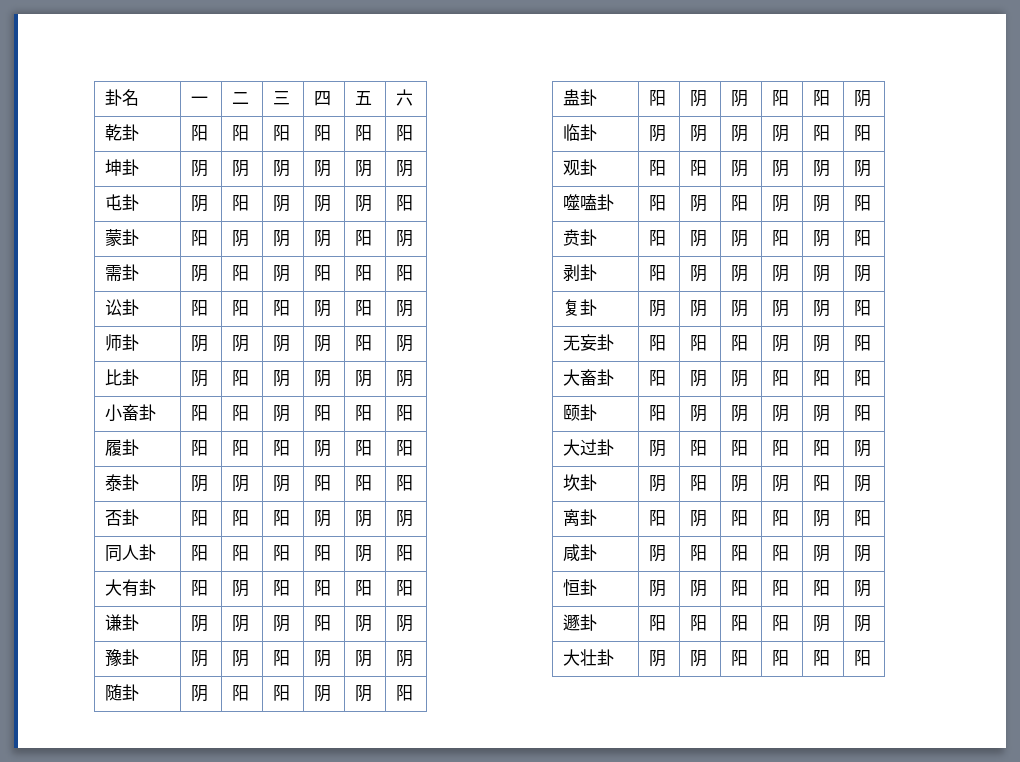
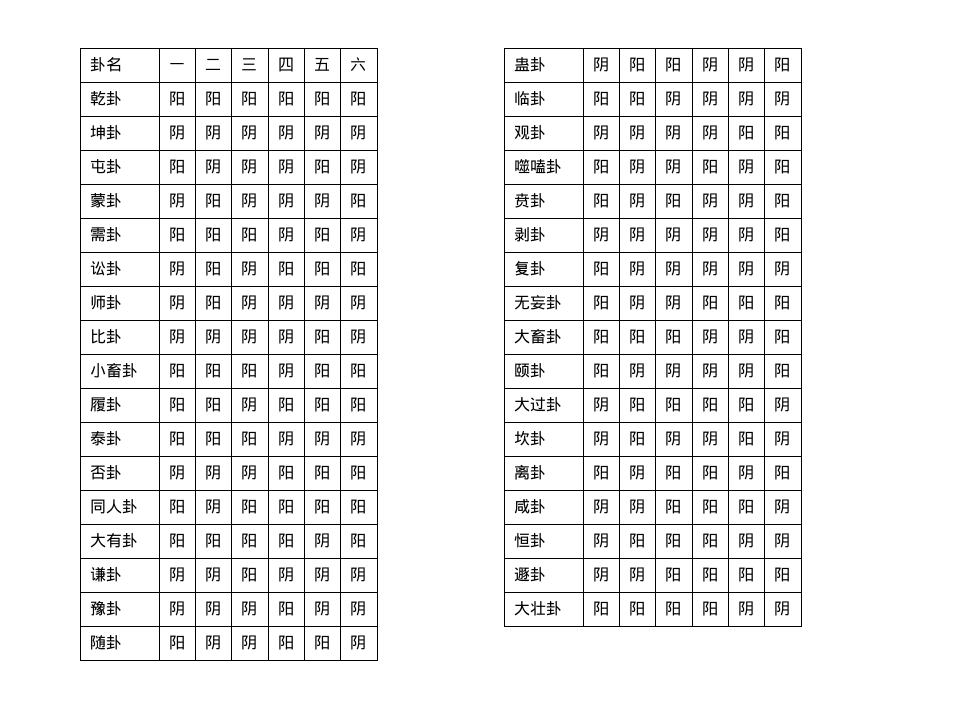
(140, 202) none -> [168,159,185,174] [204,159,221,174] [240,159,257,174] [277,159,294,174] [313,159,330,174] [349,159,366,174] [89,193,122,208] | 阳 | 阴 | 阴 | 阴 | 阳 | 阴 // 蒙卦
[105,229,140,246] [191,229,209,246] [232,229,250,247] [273,229,291,247] [314,229,332,247] [355,229,373,246] [396,229,414,247] [105,264,123,281] 蒙卦 | 阳 | 阴 | 阴 | 阴 | 阳 | 阴 // 需 -> [89,227,122,242] [168,227,185,242] [204,227,221,242] [240,227,257,242] [277,227,294,242] [313,227,330,242] [349,227,366,242] [89,261,106,276] 需卦 | 阳 | 阳 | 阳 | 阴 | 阳 | 阴 // 讼
[105,299,140,316] [191,299,209,316] [232,299,250,316] [273,299,291,316] [314,299,332,317] [355,299,373,316] [396,299,414,317] [105,334,123,351] 讼卦 | 阳 | 阳 | 阳 | 阴 | 阳 | 阴 // 师 -> [89,295,122,310] [168,295,185,310] [204,295,221,310] [240,295,257,310] [277,295,294,310] [313,295,330,310] [349,295,366,310] [89,329,106,344] 师卦 | 阴 | 阳 | 阴 | 阴 | 阴 | 阴 // 比
[105,369,140,386] [191,369,209,387] [232,369,250,386] [273,369,291,387] [314,369,332,387] [355,369,373,387] [396,369,414,387] [105,404,140,422] 比卦 | 阴 | 阳 | 阴 | 阴 | 阴 | 阴 // 小畜 -> [89,363,138,378] [168,363,185,378] [204,363,221,378] [240,363,257,378] [277,363,294,378] [313,363,330,378] [349,363,366,378] [89,397,106,412] 小畜卦 | 阳 | 阳 | 阳 | 阴 | 阳 | 阳 // 履
[105,439,140,456] [191,439,209,456] [232,439,250,456] [273,439,291,456] [314,439,332,457] [355,439,373,456] [396,439,414,456] [105,474,123,491] 履卦 | 阳 | 阳 | 阳 | 阴 | 阳 | 阳 // 泰 -> [89,431,122,446] [168,431,185,446] [204,431,221,446] [240,431,257,446] [277,431,294,446] [313,431,330,446] [349,431,366,446] [89,465,106,480] 泰卦 | 阳 | 阳 | 阳 | 阴 | 阴 | 阴 // 否
[105,509,140,526] [191,509,209,526] [232,509,250,526] [273,509,291,526] [314,509,332,527] [355,509,373,527] [396,509,414,527] [105,545,140,562] 否卦 | 阳 | 阳 | 阳 | 阴 | 阴 | 阴 // 同人 -> [89,499,138,514] [168,499,185,514] [204,499,221,514] [240,499,257,514] [277,499,294,514] [313,499,330,514] [349,499,366,514] [89,533,122,548] 同人卦 | 阳 | 阴 | 阳 | 阳 | 阳 | 阳 // 大有
[105,579,157,597] [191,579,209,596] [232,579,250,597] [273,579,291,596] [314,579,332,596] [355,579,373,596] [396,579,414,596] [105,614,123,631] 大有卦 | 阳 | 阴 | 阳 | 阳 | 阳 | 阳 // 谦 -> [89,567,122,582] [168,567,185,582] [204,567,221,582] [240,567,257,582] [277,567,294,582] [313,567,330,582] [349,567,366,582] [89,601,106,616] 谦卦 | 阴 | 阴 | 阳 | 阴 | 阴 | 阴 // 豫
[105,649,140,666] [191,649,209,667] [232,649,250,667] [273,649,291,666] [314,649,332,667] [355,649,373,667] [396,649,414,667] [105,684,123,701] 豫卦 | 阴 | 阴 | 阳 | 阴 | 阴 | 阴 // 随 -> [89,635,122,650] [168,635,185,650] [204,635,221,650] [240,635,257,650] [277,635,294,650] [313,635,330,650] [349,635,366,650] [513,57,530,72] 随卦 | 阳 | 阴 | 阴 | 阳 | 阳 | 阴 // 蛊
[563,89,598,106] [649,89,667,106] [690,89,708,107] [731,89,749,107] [772,89,790,106] [813,89,831,106] [854,89,872,107] [563,124,581,141] 蛊卦 | 阳 | 阴 | 阴 | 阳 | 阳 | 阴 // 临 -> [513,91,546,106] [592,91,609,106] [628,91,645,106] [664,91,681,106] [701,91,718,106] [737,91,754,106] [773,91,790,106] [513,125,530,140] 临卦 | 阳 | 阳 | 阴 | 阴 | 阴 | 阴 // 观
[563,159,598,176] [649,159,667,176] [690,159,708,176] [731,159,749,177] [772,159,790,177] [813,159,831,177] [854,159,872,177] [563,194,598,211] 观卦 | 阳 | 阳 | 阴 | 阴 | 阴 | 阴 // 噬嗑 -> [513,159,562,174] [592,159,609,174] [628,159,645,174] [664,159,681,174] [701,159,718,174] [737,159,754,174] [773,159,790,174] [513,193,530,208] 噬嗑卦 | 阳 | 阴 | 阴 | 阳 | 阴 | 阳 // 贲
[563,229,598,246] [649,229,667,246] [690,229,708,247] [731,229,749,247] [772,229,790,246] [813,229,831,247] [854,229,872,246] [563,264,581,282] 贲卦 | 阳 | 阴 | 阴 | 阳 | 阴 | 阳 // 剥 -> [513,227,546,242] [592,227,609,242] [628,227,645,242] [664,227,681,242] [701,227,718,242] [737,227,754,242] [773,227,790,242] [513,261,530,276] 剥卦 | 阴 | 阴 | 阴 | 阴 | 阴 | 阳 // 复
[563,299,598,316] [649,299,667,317] [690,299,708,317] [731,299,749,317] [772,299,790,317] [813,299,831,317] [854,299,872,316] [563,334,598,351] 复卦 | 阴 | 阴 | 阴 | 阴 | 阴 | 阳 // 无妄 -> [513,295,562,310] [592,295,609,310] [628,295,645,310] [664,295,681,310] [701,295,718,310] [737,295,754,310] [773,295,790,310] [513,329,546,344] 无妄卦 | 阳 | 阴 | 阴 | 阳 | 阳 | 阳 // 大畜
[563,369,615,386] [649,369,667,386] [690,369,708,387] [731,369,749,387] [772,369,790,386] [813,369,831,386] [854,369,872,386] // 大畜卦 | 阳 | 阴 | 阴 | 阳 | 阳 | 阳 -> (790, 336) none
[690,544,708,561] [731,544,749,561] [772,544,790,561] [813,544,831,562] [854,544,872,562] [563,579,598,596] [649,579,667,597] [690,579,708,597] [731,579,749,596] [772,579,790,596] [813,579,831,596] [854,579,872,597] [563,614,581,631] | 阳 | 阳 | 阳 | 阴 | 阴 // 恒卦 | 阴 | 阴 | 阳 | 阳 | 阳 | 阴 // 遯 -> [628,499,645,514] [664,499,681,514] [701,499,718,514] [737,499,754,514] [773,499,790,514] [513,533,546,548] [592,533,609,548] [628,533,645,548] [664,533,681,548] [701,533,718,548] [737,533,754,548] [773,533,790,548] [513,567,546,582] [592,567,609,582] [628,567,645,582] [664,567,681,582] [701,567,718,582] [737,567,754,582] [773,567,790,582] [513,601,546,616] | 阴 | 阳 | 阳 | 阳 | 阴 // 恒卦 | 阴 | 阳 | 阳 | 阳 | 阴 | 阴 // 遯卦 | 阴 | 阴 | 阳 | 阳 | 阳 | 阳 // 大壮
[563,649,615,666] [649,649,667,667] [690,649,708,667] [731,649,749,666] [772,649,790,666] [813,649,831,666] [854,649,872,666] // 大壮卦 | 阴 | 阴 | 阳 | 阳 | 阳 | 阳 -> (790, 608) none

